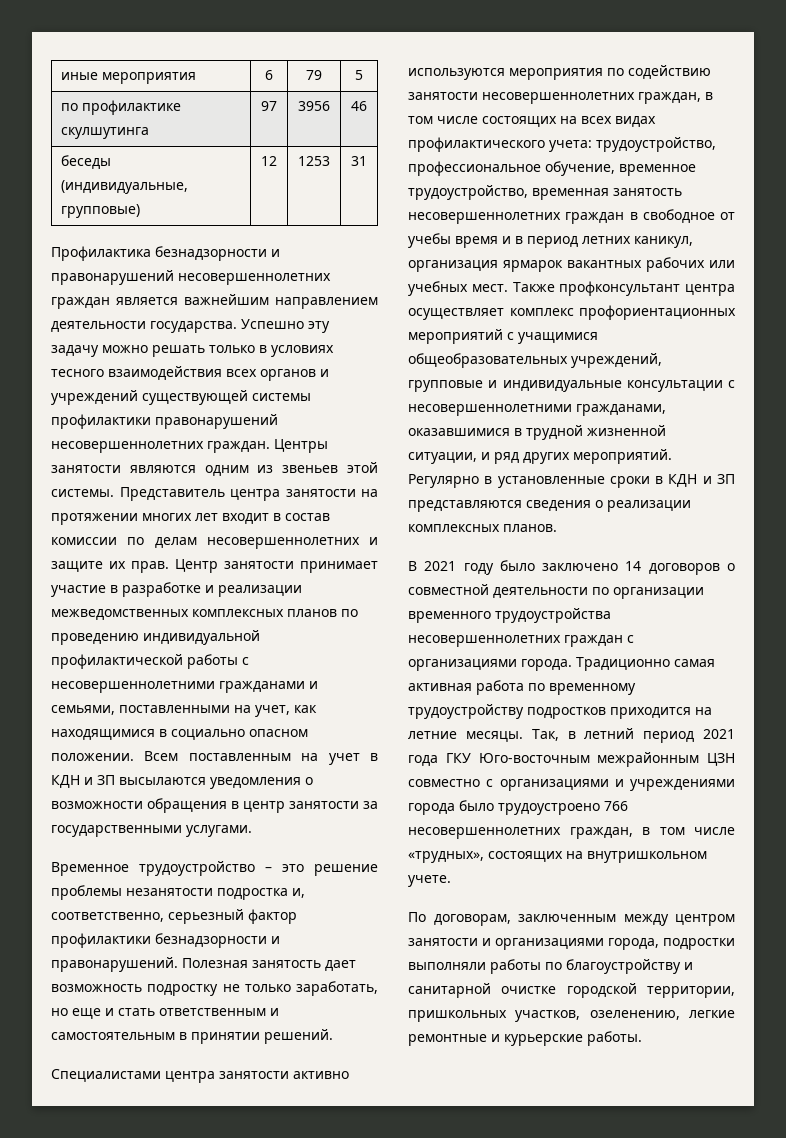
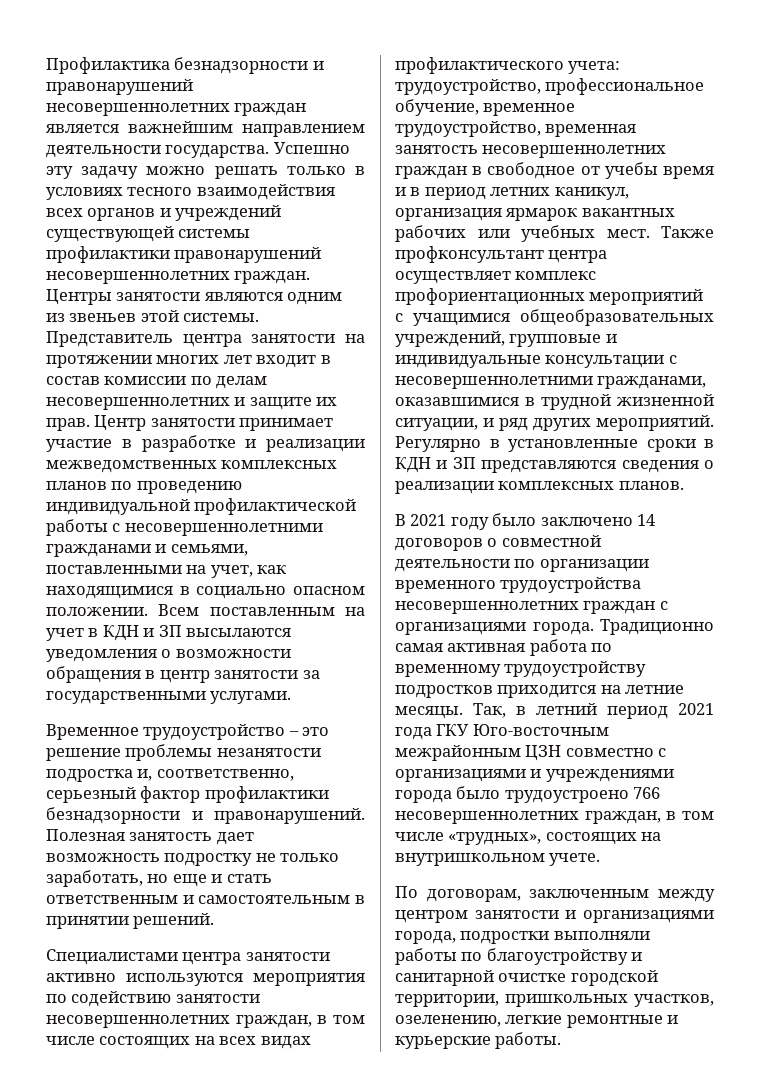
[60,72,196,84] [265,70,273,80] [306,70,322,80] [355,70,363,80] [60,100,181,115] [60,127,149,139] [261,101,277,111] [298,101,330,111] [351,101,367,111] [60,155,111,169] [60,180,188,194] [60,204,140,218] [261,156,277,166] [298,156,330,166] [351,156,367,166] иные мероприятия | 6 | 79 | 5 // по профилактике скулшутинга | 97 | 3956 | 46 // беседы (индивидуальные, групповые) | 12 | 1253 | 31 // -> (46, 65) none

